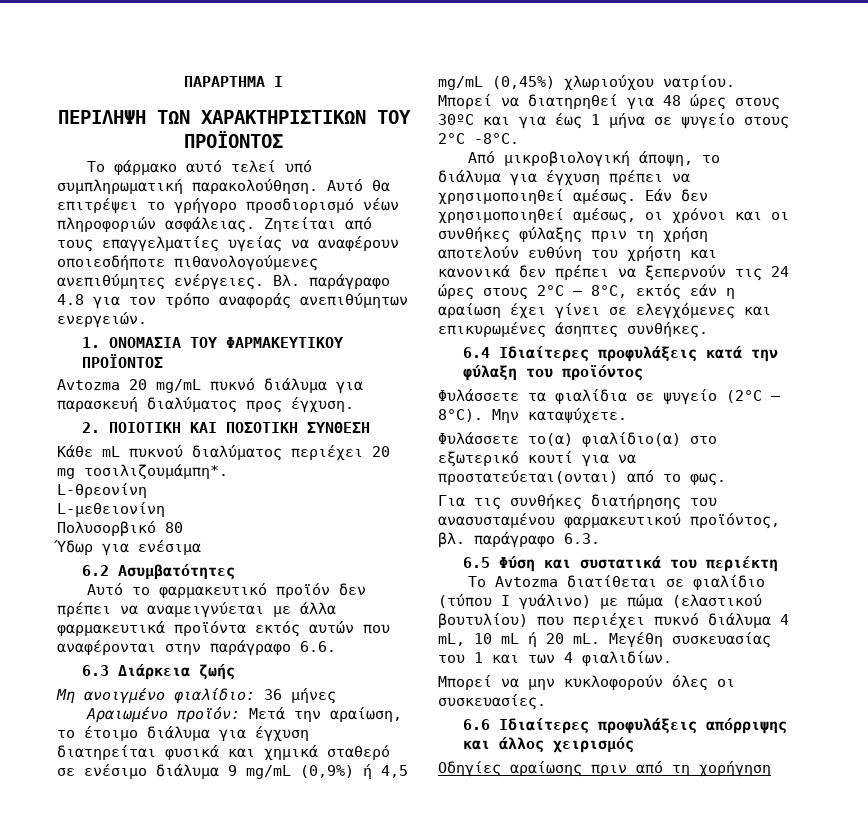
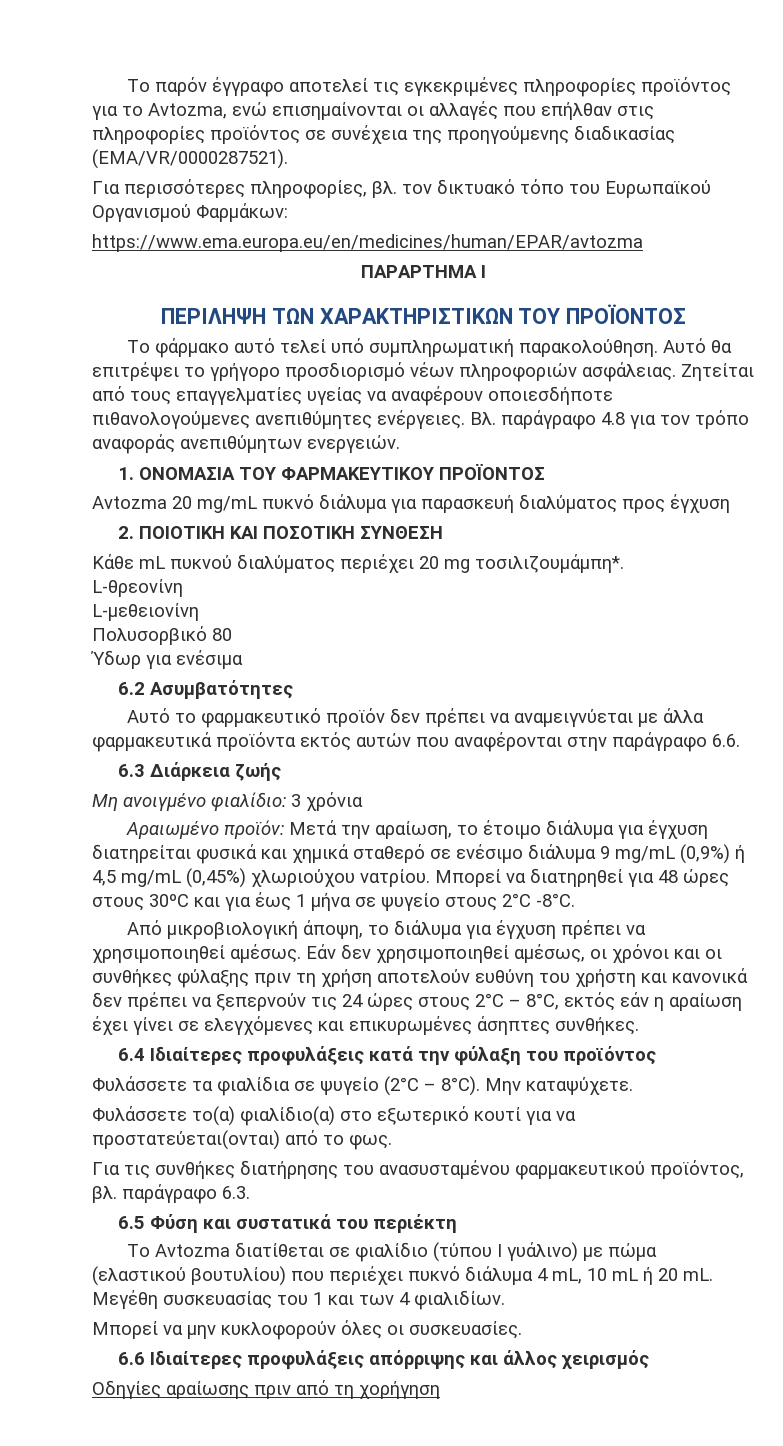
(184, 81) none -> [127,77,732,97] [92,101,654,120] [92,125,675,145] [92,149,288,169] [92,179,711,199] [92,203,288,222] [92,234,643,252] Το παρόν έγγραφο αποτελεί τις εγκεκριμένες πληροφορίες προϊόντος για το Avtozma, ενώ επισημαίνονται οι αλλαγές που επήλθαν στις πληροφορίες προϊόντος σε συνέχεια της προηγούμενης διαδικασίας (EMA/VR/0000287521). // Για περισσότερες πληροφορίες, βλ. τον δικτυακό τόπο του Ευρωπαϊκού Οργανισμού Φαρμάκων: // https://www.ema.europa.eu/en/medicines/human/EPAR/avtozma //
[291,397,354,413] έγχυση. -> [670,494,730,513] έγχυση
[264,688,336,704] 36 μήνες -> [291,792,363,811] 3 χρόνια

